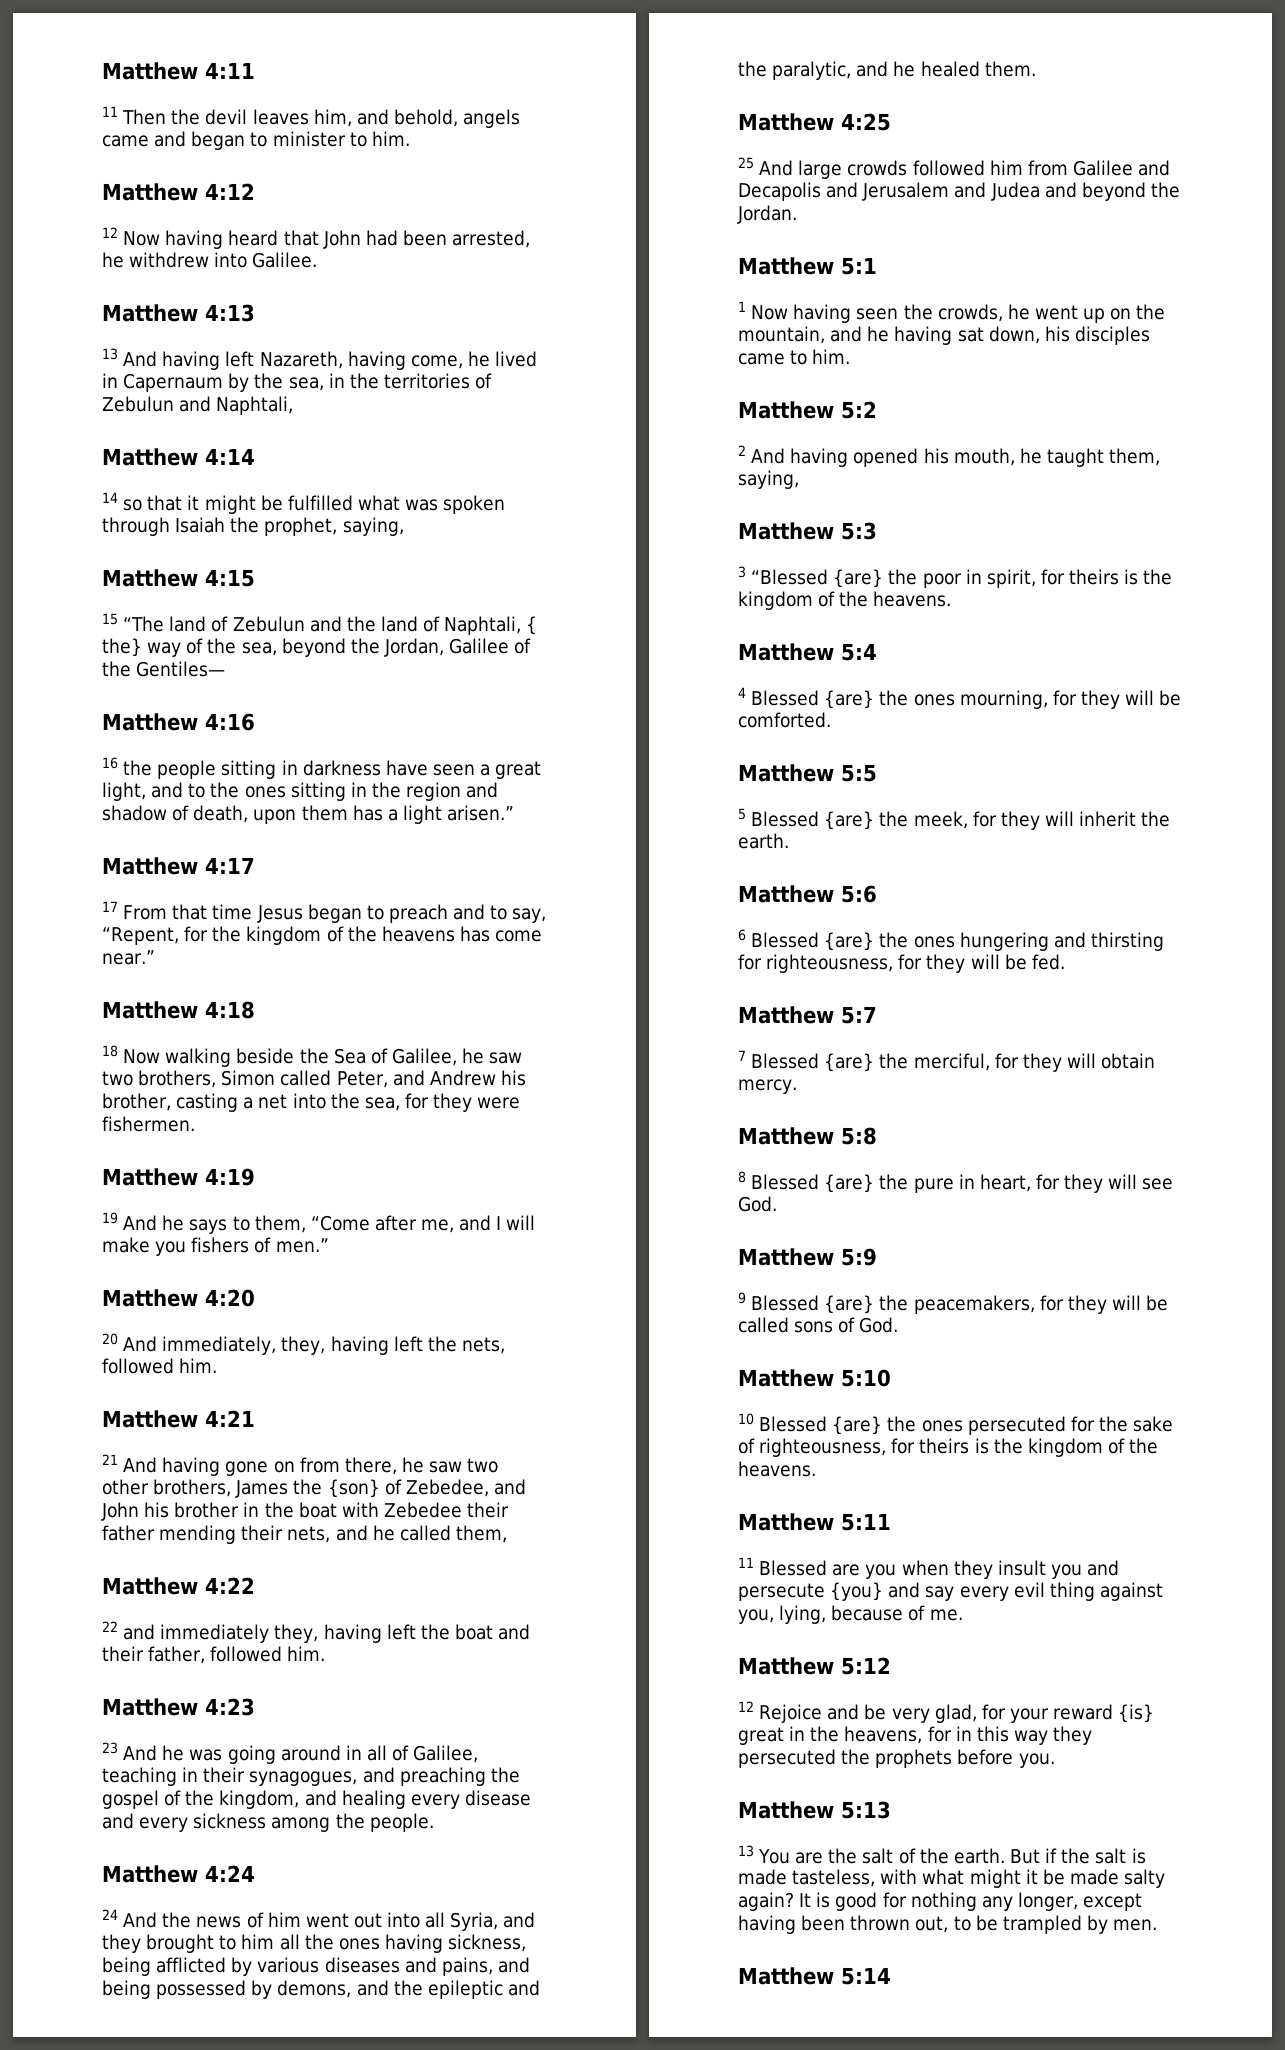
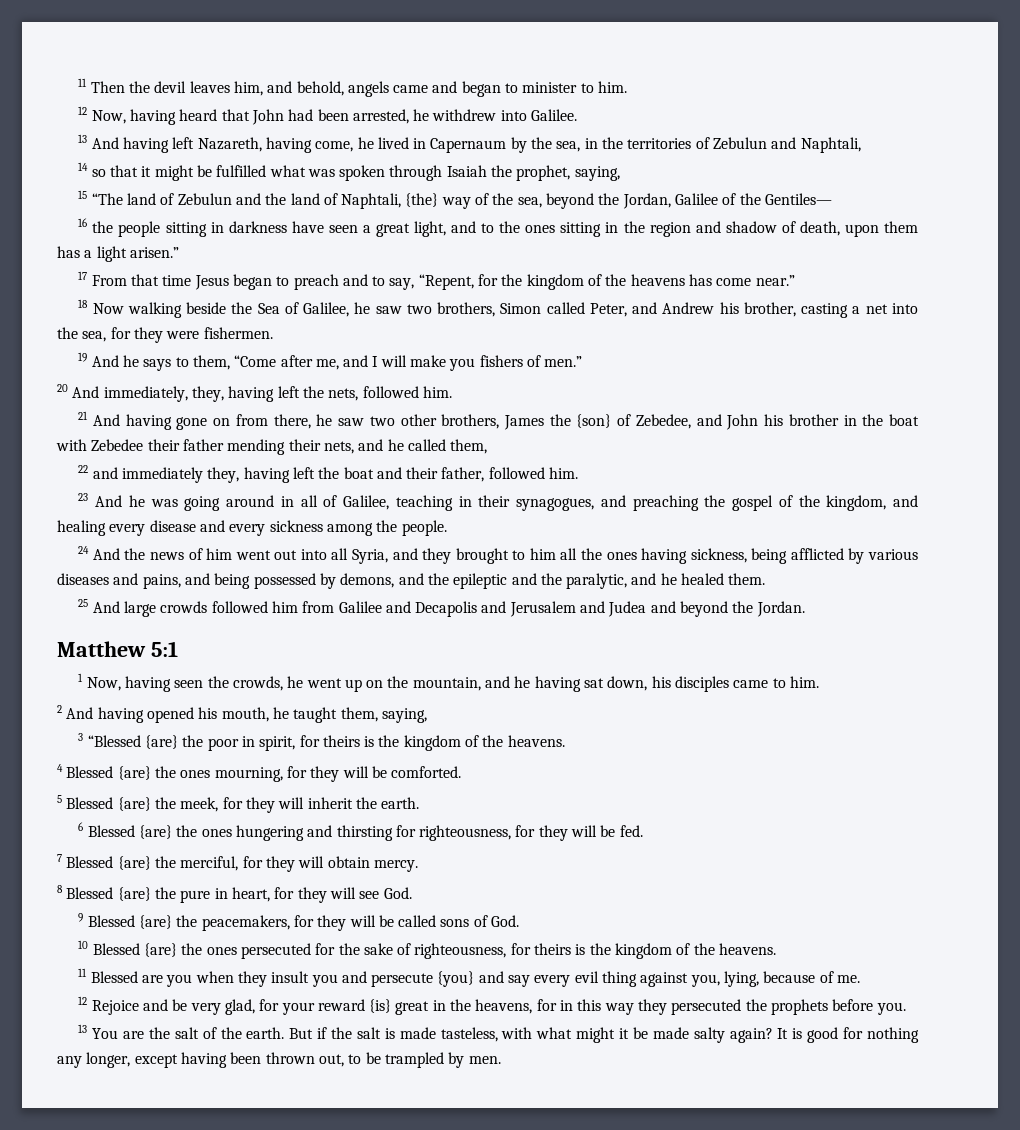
[102,62,255,80] Matthew 4:11 // -> (78, 82) none
[102,183,255,201] [102,227,161,246] // Matthew 4:12 // 12 Now -> [78,106,126,124] // 12 Now,
[102,304,255,322] // Matthew 4:13 -> (578, 115) none
[102,448,255,466] // Matthew 4:14 -> (861, 145) none
[102,569,255,587] // Matthew 4:15 -> (620, 173) none
[526,616,538,635] [102,638,142,657] { the} -> [405,193,439,207] {the}
[102,713,255,731] // Matthew 4:16 -> (833, 199) none
[102,857,255,875] // Matthew 4:17 -> (179, 252) none
[102,1001,255,1019] // Matthew 4:18 -> (795, 280) none
[102,1168,255,1186] // Matthew 4:19 -> (273, 333) none
[102,1289,255,1307] // Matthew 4:20 -> (583, 361) none
[102,1410,255,1428] // Matthew 4:21 -> (452, 392) none
[102,1577,255,1595] // Matthew 4:22 -> (488, 446) none
[102,1698,255,1716] // Matthew 4:23 -> (579, 473) none
[102,1865,255,1883] // Matthew 4:24 -> (447, 528) none
[738,113,891,131] // Matthew 4:25 -> (766, 579) none
[751,305,789,320] Now -> [86,677,121,691] Now,
[738,401,877,419] // Matthew 5:2 -> (820, 682) none
[738,522,877,540] // Matthew 5:3 -> (427, 715) none
[738,643,877,661] // Matthew 5:4 -> (565, 741) none
[738,764,877,782] // Matthew 5:5 -> (462, 772) none
[738,885,877,903] // Matthew 5:6 -> (420, 803) none
[738,1006,877,1024] // Matthew 5:7 -> (643, 831) none
[738,1127,877,1145] // Matthew 5:8 -> (418, 866) none
[738,1248,877,1266] // Matthew 5:9 -> (412, 893) none
[738,1369,891,1387] // Matthew 5:10 -> (520, 921) none
[738,1513,891,1531] // Matthew 5:11 -> (777, 949) none
[738,1657,891,1675] // Matthew 5:12 -> (861, 979) none
[738,1801,891,1819] // Matthew 5:13 -> (906, 1008) none
[738,1967,891,1985] // Matthew 5:14 -> (501, 1060) none

